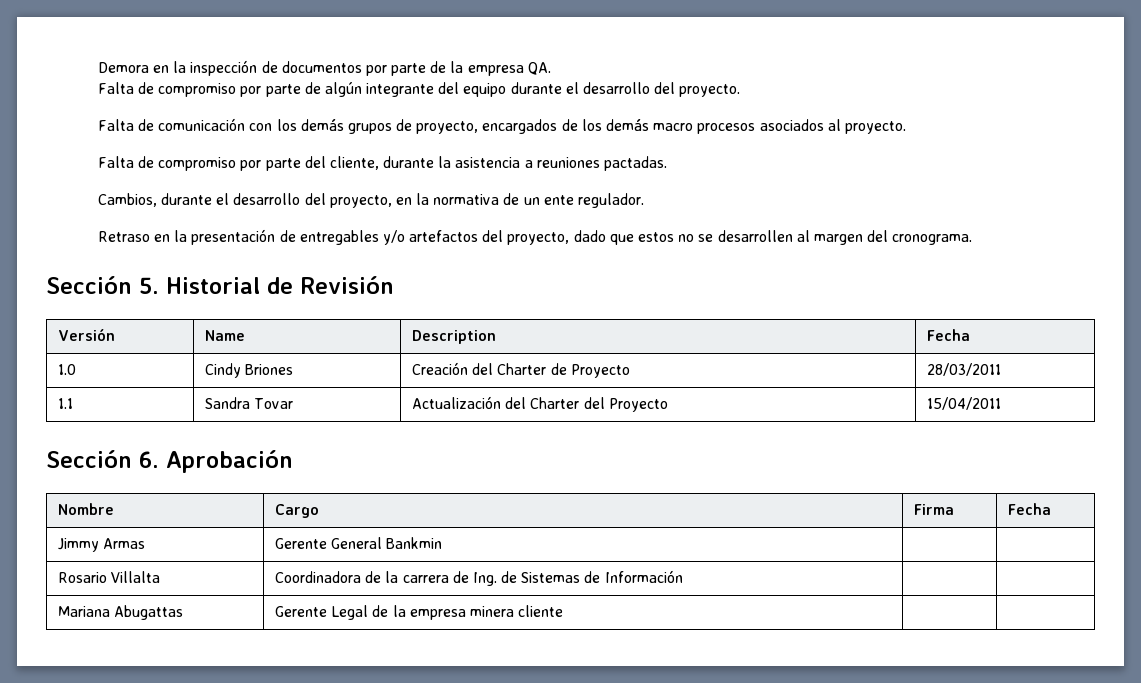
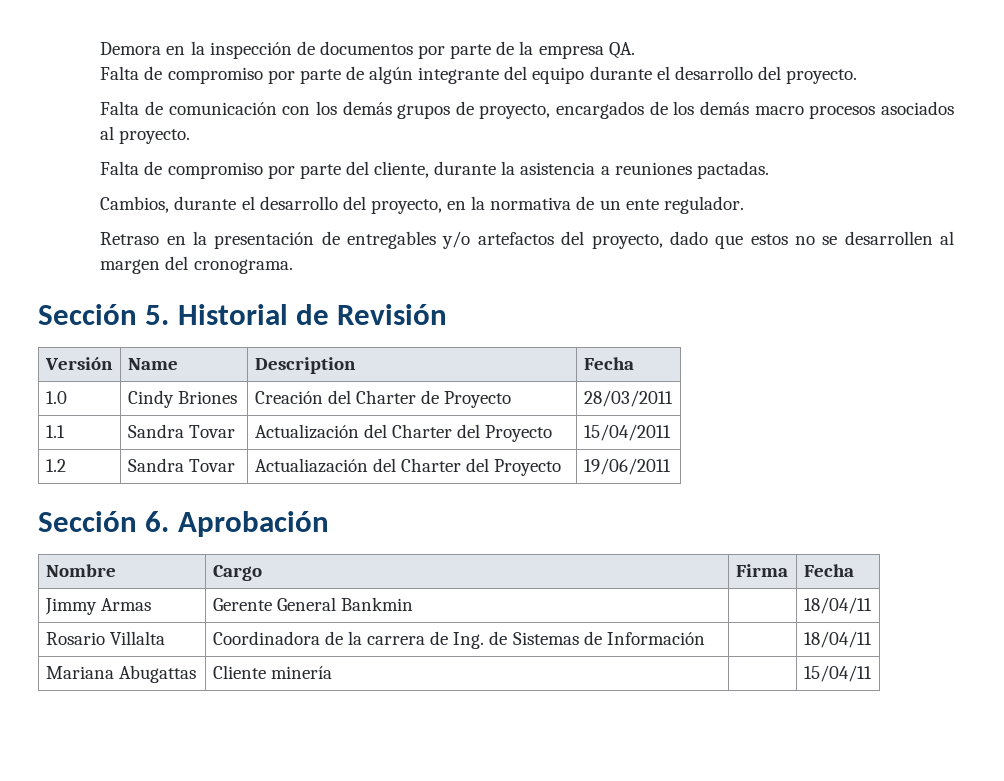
(1001, 403) none -> [45,459,66,472] [127,458,235,472] [254,458,562,476] [583,458,671,475] // 1.2 | Sandra Tovar | Actualiazación del Charter del Proyecto | 19/06/2011
(443, 543) none -> [803,597,872,614] 18/04/11
(683, 576) none -> [803,631,872,648] 18/04/11
[274,605,564,620] Gerente Legal de la empresa minera cliente | | -> [212,665,332,679] [803,665,872,682] Cliente minería | | 15/04/11

